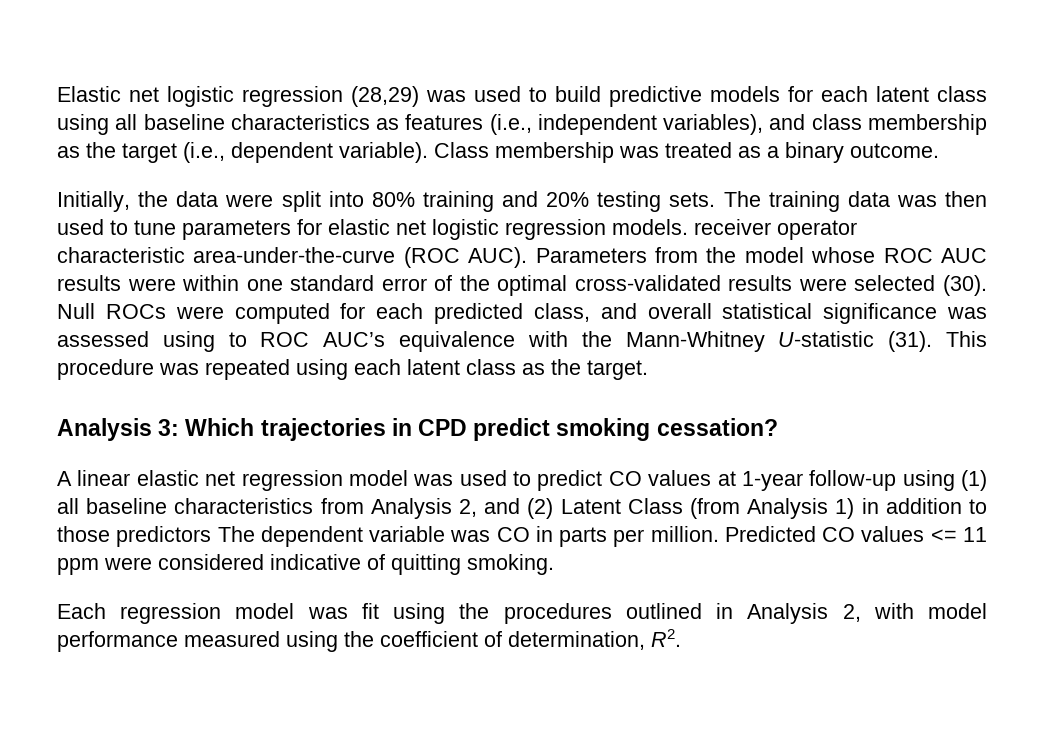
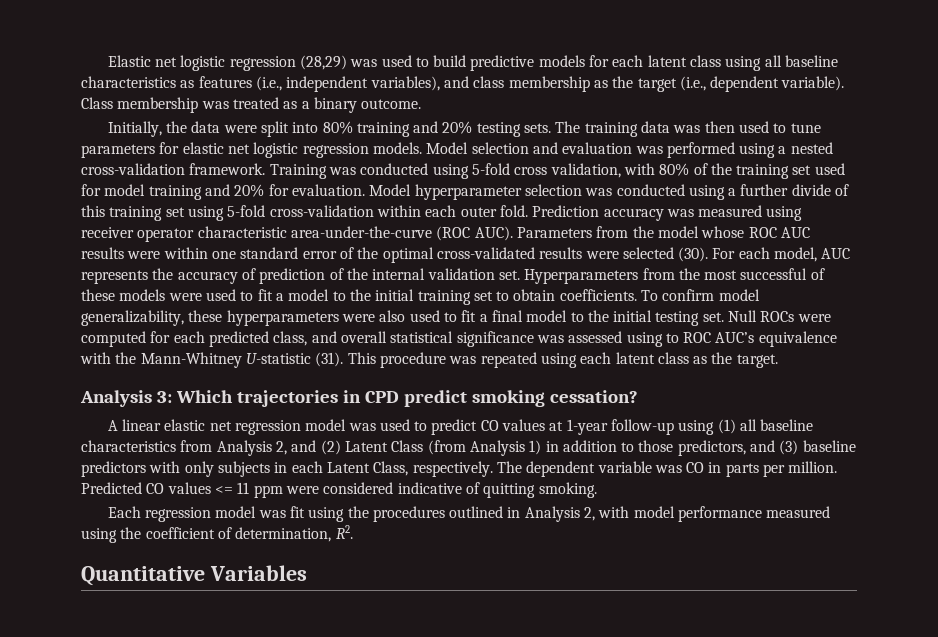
(688, 227) none -> [426,142,833,158] [81,163,845,179] [81,184,850,200] [81,205,803,221] Model selection and evaluation was performed using a nested cross-validation framework. Training was conducted using 5-fold cross validation, with 80% of the training set used for model training and 20% for evaluation. Model hyperparameter selection was conducted using a further divide of this training set using 5-fold cross-validation within each outer fold. Prediction accuracy was measured using
(988, 285) none -> [712,247,851,262] [81,268,825,284] [81,289,760,305] [81,310,724,326] For each model, AUC represents the accuracy of prediction of the internal validation set. Hyperparameters from the most successful of these models were used to fit a model to the initial training set to obtain coefficients. To confirm model generalizability, these hyperparameters were also used to fit a final model to the initial testing set.
[116,526,212,547] predictors -> [677,440,856,456] [81,461,493,477] predictors, and (3) baseline predictors with only subjects in each Latent Class, respectively.
(681, 638) none -> [81,565,307,586] // Quantitative Variables

